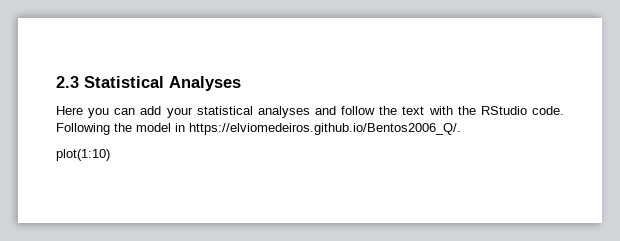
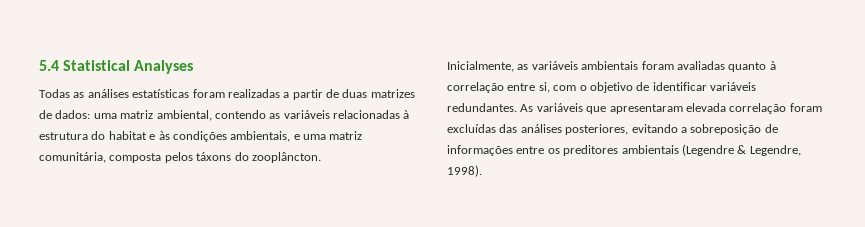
[56,76,79,88] 2.3 -> [39,60,59,71] 5.4
[56,106,565,118] [56,123,461,135] [56,149,110,161] Here you can add your statistical analyses and follow the text with the RStudio code. Following the model in https://elviomedeiros.github.io/Bentos2006_Q/. // plot(1:10) -> [39,89,415,100] [39,110,410,121] [39,131,363,142] [39,152,321,163] [447,61,776,72] [447,82,756,93] [447,103,822,114] [447,124,778,135] [447,144,801,156] [447,165,482,177] Todas as análises estatísticas foram realizadas a partir de duas matrizes de dados: uma matriz ambiental, contendo as variáveis relacionadas à estrutura do habitat e às condições ambientais, e uma matriz comunitária, composta pelos táxons do zooplâncton. // Inicialmente, as variáveis ambientais foram avaliadas quanto à correlação entre si, com o objetivo de identificar variáveis redundantes. As variáveis que apresentaram elevada correlação foram excluídas das análises posteriores, evitando a sobreposição de informações entre os preditores ambientais (Legendre & Legendre, 1998).

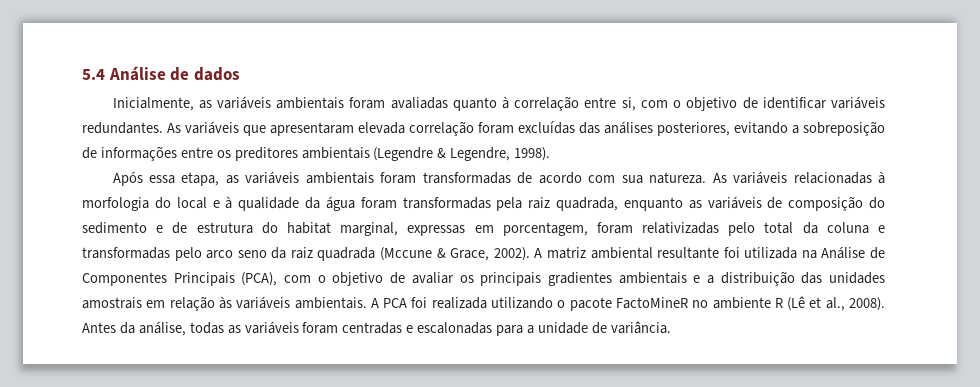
[63,60,194,74] [39,89,415,100] [39,110,410,121] [39,131,363,142] [39,152,321,163] Statistical Analyses // Todas as análises estatísticas foram realizadas a partir de duas matrizes de dados: uma matriz ambiental, contendo as variáveis relacionadas à estrutura do habitat e às condições ambientais, e uma matriz comunitária, composta pelos táxons do zooplâncton. -> [108,66,240,81] Análise de dados
(482, 171) none -> [112,171,885,186] [82,196,886,211] [82,222,885,236] [82,246,885,261] [82,271,885,286] [82,296,885,311] [82,321,671,336] // Após essa etapa, as variáveis ambientais foram transformadas de acordo com sua natureza. As variáveis relacionadas à morfologia do local e à qualidade da água foram transformadas pela raiz quadrada, enquanto as variáveis de composição do sedimento e de estrutura do habitat marginal, expressas em porcentagem, foram relativizadas pelo total da coluna e transformadas pelo arco seno da raiz quadrada (Mccune & Grace, 2002). A matriz ambiental resultante foi utilizada na Análise de Componentes Principais (PCA), com o objetivo de avaliar os principais gradientes ambientais e a distribuição das unidades amostrais em relação às variáveis ambientais. A PCA foi realizada utilizando o pacote FactoMineR no ambiente R (Lê et al., 2008). Antes da análise, todas as variáveis foram centradas e escalonadas para a unidade de variância.

